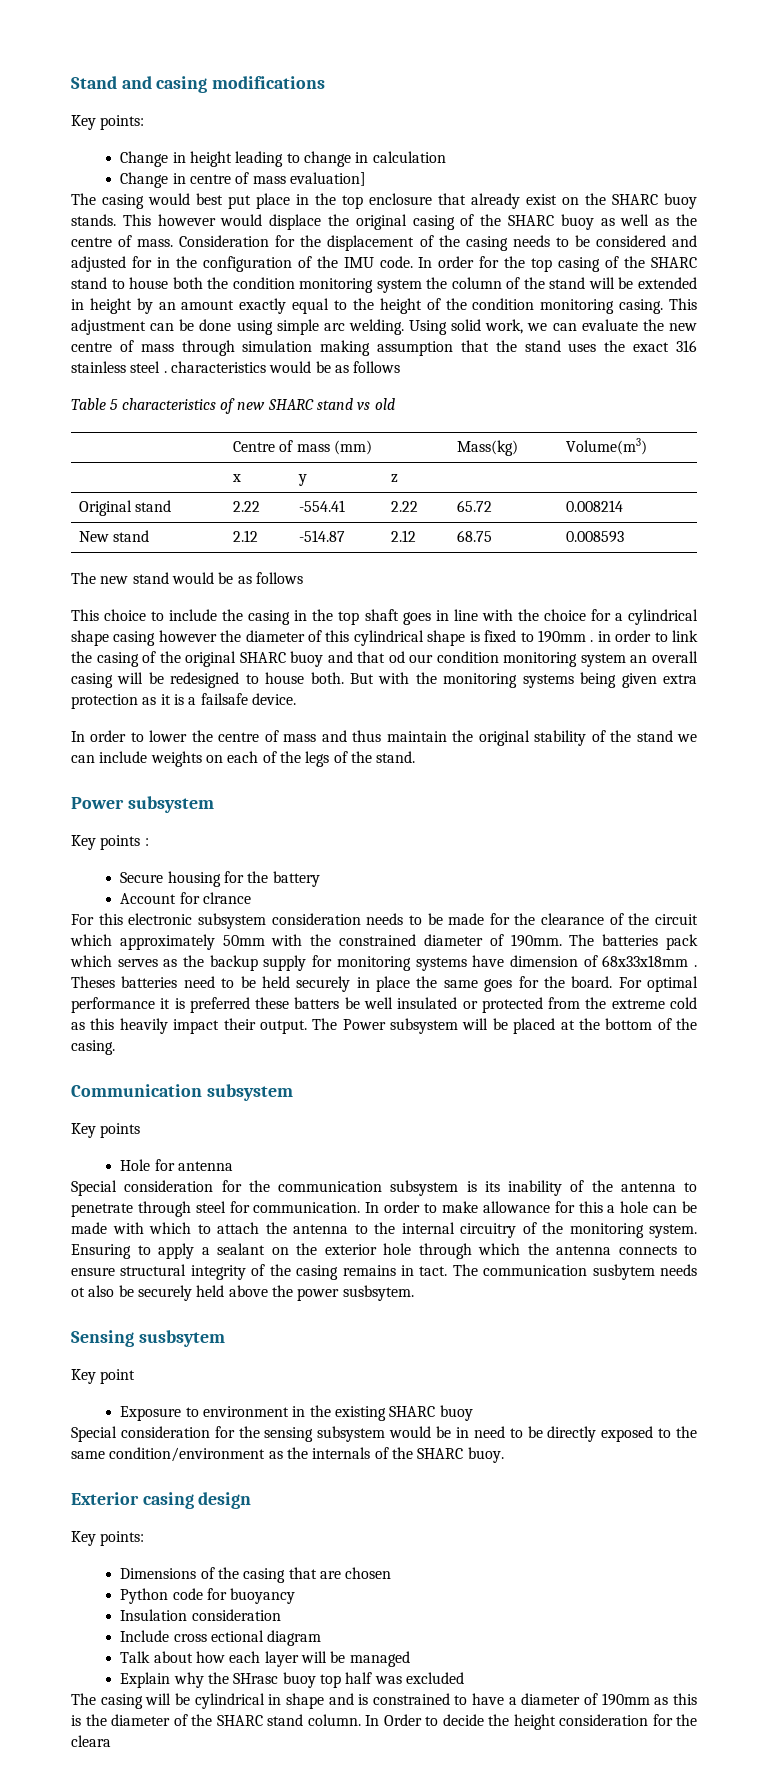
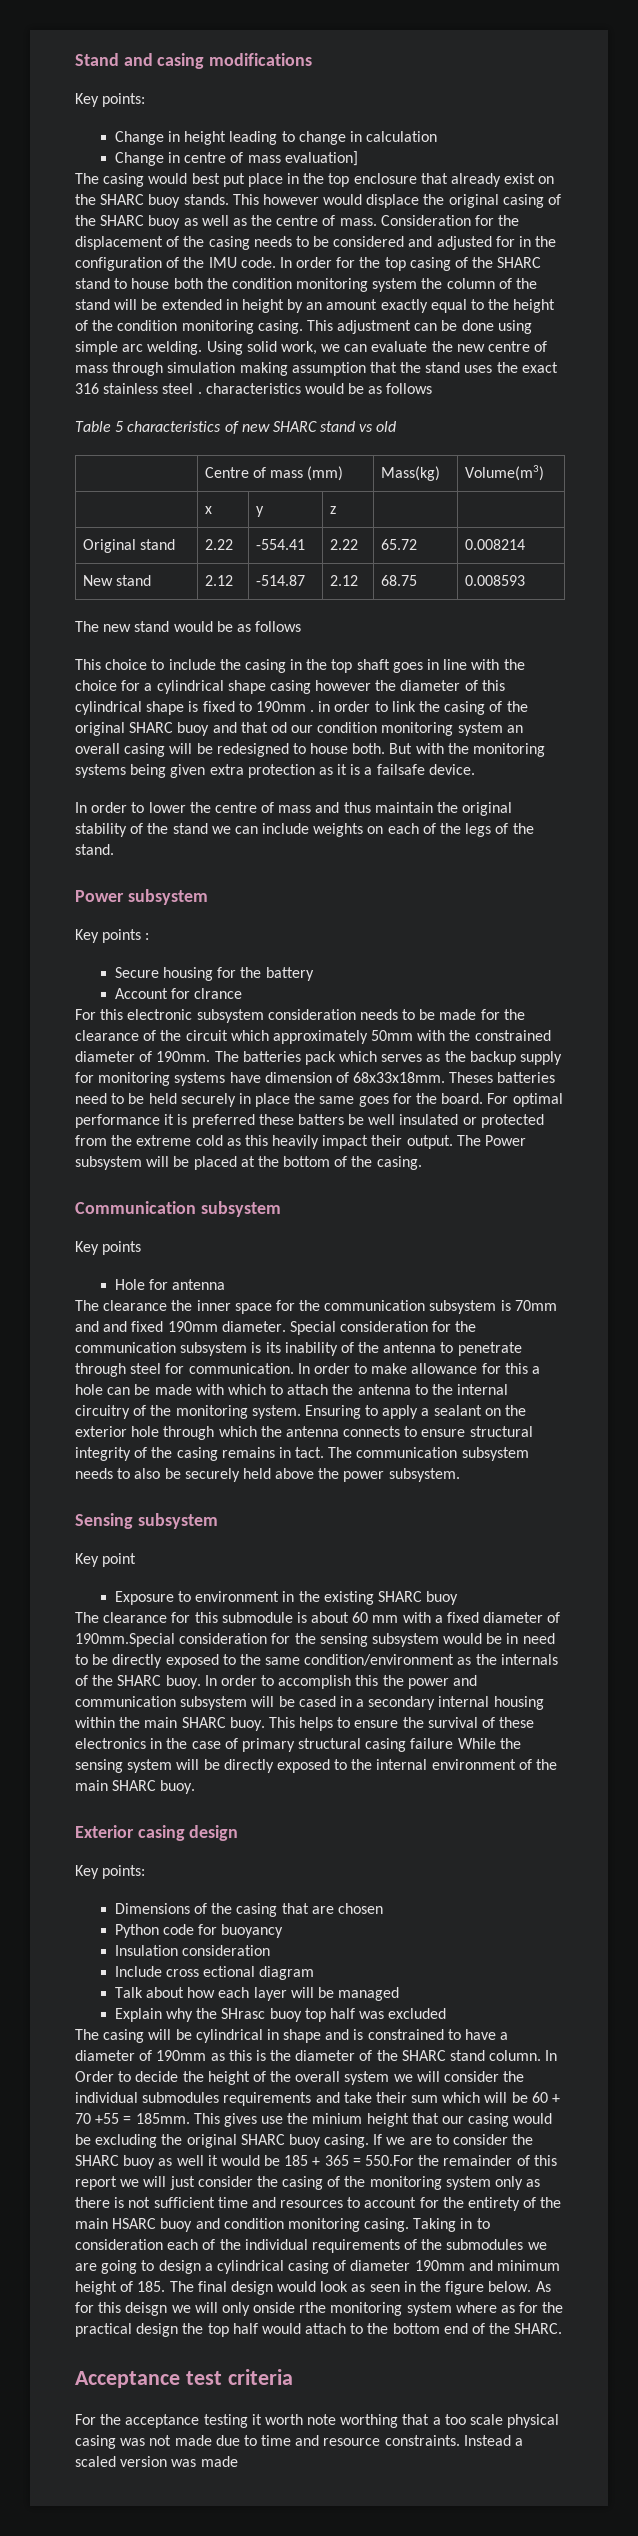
[602,955,698,967] 68x33x18mm . -> [353,1072,446,1083] 68x33x18mm.
(234, 1166) none -> [75,1300,557,1314] [75,1321,286,1332] The clearance the inner space for the communication subsystem is 70mm and and fixed 190mm diameter.
[592,1264,697,1280] [71,1287,85,1297] susbytem needs ot -> [461,1447,529,1461] [75,1468,131,1479] subsystem needs to
[342,1285,414,1301] susbsytem. -> [388,1468,460,1482] subsystem.
[138,1330,225,1347] susbsytem -> [137,1513,218,1529] subsystem
[71,1426,117,1442] Special -> [75,1612,561,1623] [75,1633,175,1647] The clearance for this submodule is about 60 mm with a fixed diameter of 190mm.Special
(504, 1455) none -> [204,1675,478,1689] [75,1696,544,1710] [75,1717,535,1731] [75,1738,521,1752] [75,1759,558,1773] [75,1780,196,1794] In order to accomplish this the power and communication subsystem will be cased in a secondary internal housing within the main SHARC buoy. This helps to ensure the survival of these electronics in the case of primary structural casing failure While the sensing system will be directly exposed to the internal environment of the main SHARC buoy.
[559,1714,697,1726] [71,1735,111,1747] consideration for the cleara -> [252,2071,525,2085] [75,2092,561,2106] [75,2113,553,2127] [75,2134,534,2148] [75,2155,557,2169] [75,2176,541,2190] [75,2197,562,2211] [75,2218,490,2232] [75,2239,547,2253] [75,2260,561,2274] [75,2281,551,2295] [75,2302,564,2316] [75,2323,563,2337] [75,2369,293,2388] [75,2414,560,2428] [75,2435,524,2449] [75,2456,238,2467] of the overall system we will consider the individual submodules requirements and take their sum which will be 60 + 70 +55 = 185mm. This gives use the minium height that our casing would be excluding the original SHARC buoy casing. If we are to consider the SHARC buoy as well it would be 185 + 365 = 550.For the remainder of this report we will just consider the casing of the monitoring system only as there is not sufficient time and resources to account for the entirety of the main HSARC buoy and condition monitoring casing. Taking in to consideration each of the individual requirements of the submodules we are going to design a cylindrical casing of diameter 190mm and minimum height of 185. The final design would look as seen in the figure below. As for this deisgn we will only onside rthe monitoring system where as for the practical design the top half would attach to the bottom end of the SHARC. // Acceptance test criteria // For the acceptance testing it worth note worthing that a too scale physical casing was not made due to time and resource constraints. Instead a scaled version was made

